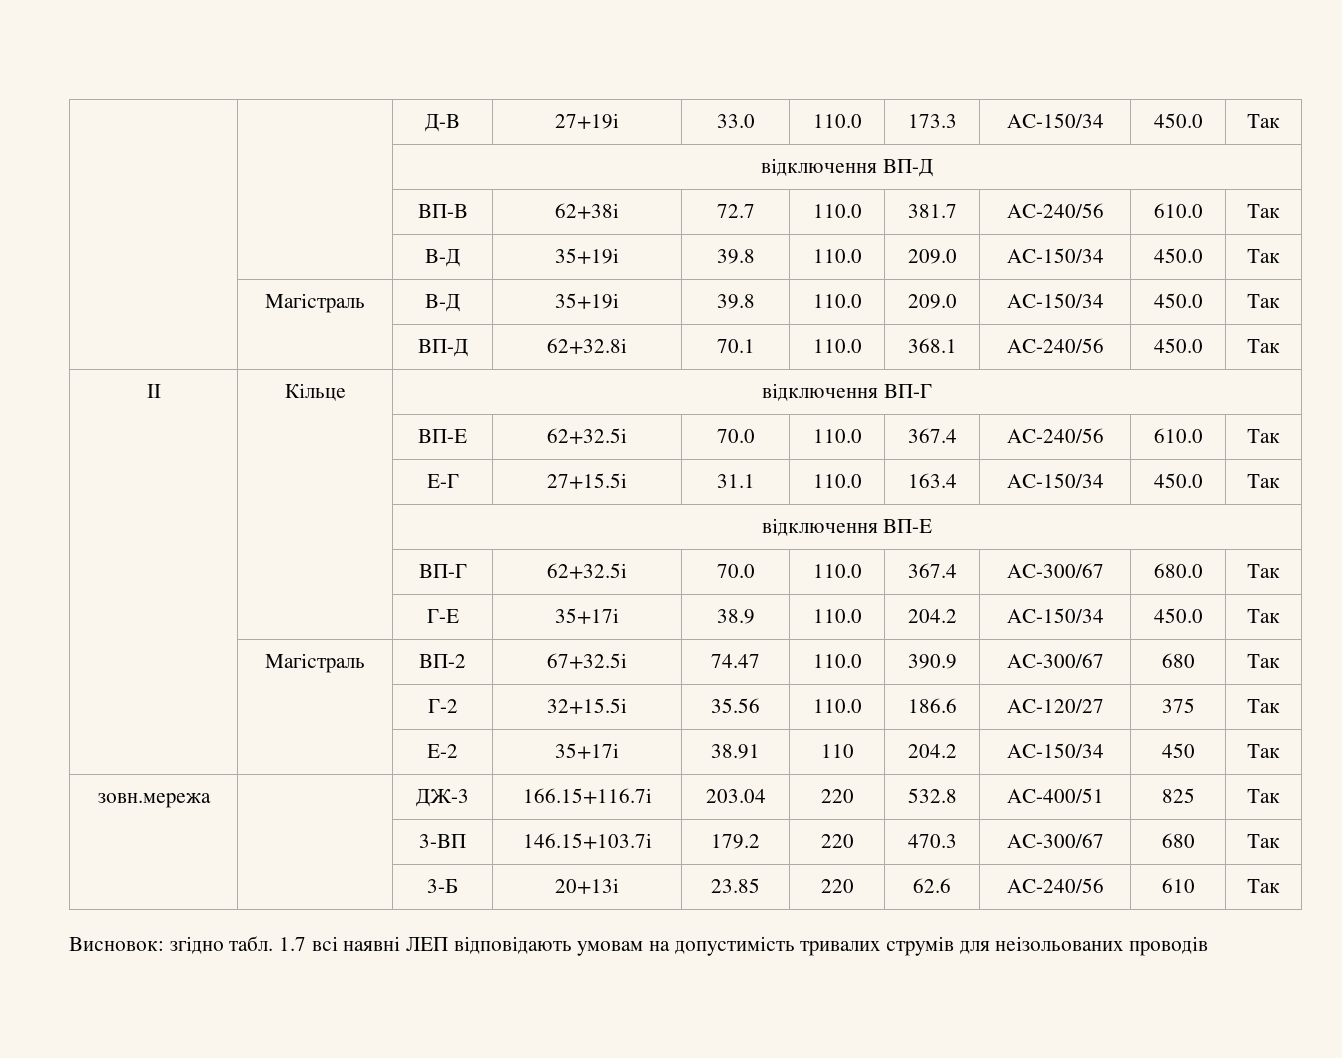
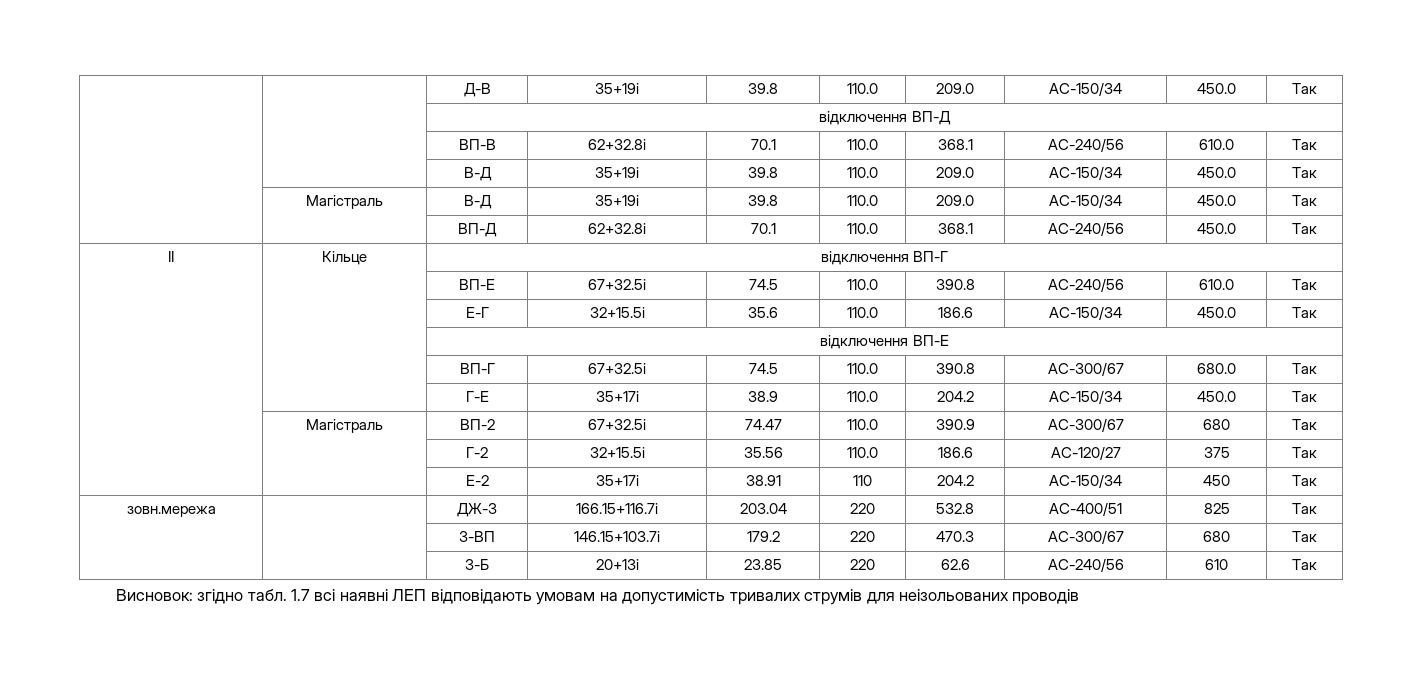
[555,113,619,129] [716,114,755,128] [812,114,862,128] [907,114,957,128] 27+19i | 33.0 | 110.0 | 173.3 -> [595,83,639,94] [748,83,778,94] [847,83,878,94] [936,83,974,94] 35+19i | 39.8 | 110.0 | 209.0
[555,203,619,219] [716,204,755,218] [812,204,862,218] [907,204,957,218] 62+38i | 72.7 | 110.0 | 381.7 -> [588,139,646,150] [750,139,776,150] [847,139,878,150] [937,139,973,150] 62+32.8i | 70.1 | 110.0 | 368.1
[547,428,627,444] [716,429,755,443] [812,429,862,443] [907,428,957,443] 62+32.5i | 70.0 | 110.0 | 367.4 -> [588,279,646,290] [748,279,778,290] [847,279,878,290] [935,279,975,290] 67+32.5i | 74.5 | 110.0 | 390.8
[547,473,627,489] [716,474,755,488] [812,474,862,488] [907,473,957,488] 27+15.5i | 31.1 | 110.0 | 163.4 -> [589,307,645,318] [748,307,778,318] [847,307,878,318] [937,307,973,318] 32+15.5i | 35.6 | 110.0 | 186.6
[547,563,627,579] [716,564,755,578] [812,564,862,578] [907,563,957,578] 62+32.5i | 70.0 | 110.0 | 367.4 -> [588,363,646,374] [748,363,778,374] [847,363,878,374] [935,363,975,374] 67+32.5i | 74.5 | 110.0 | 390.8

